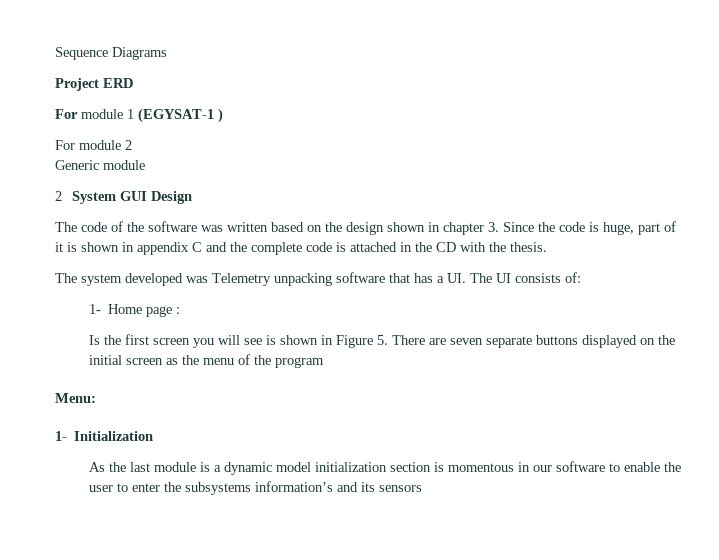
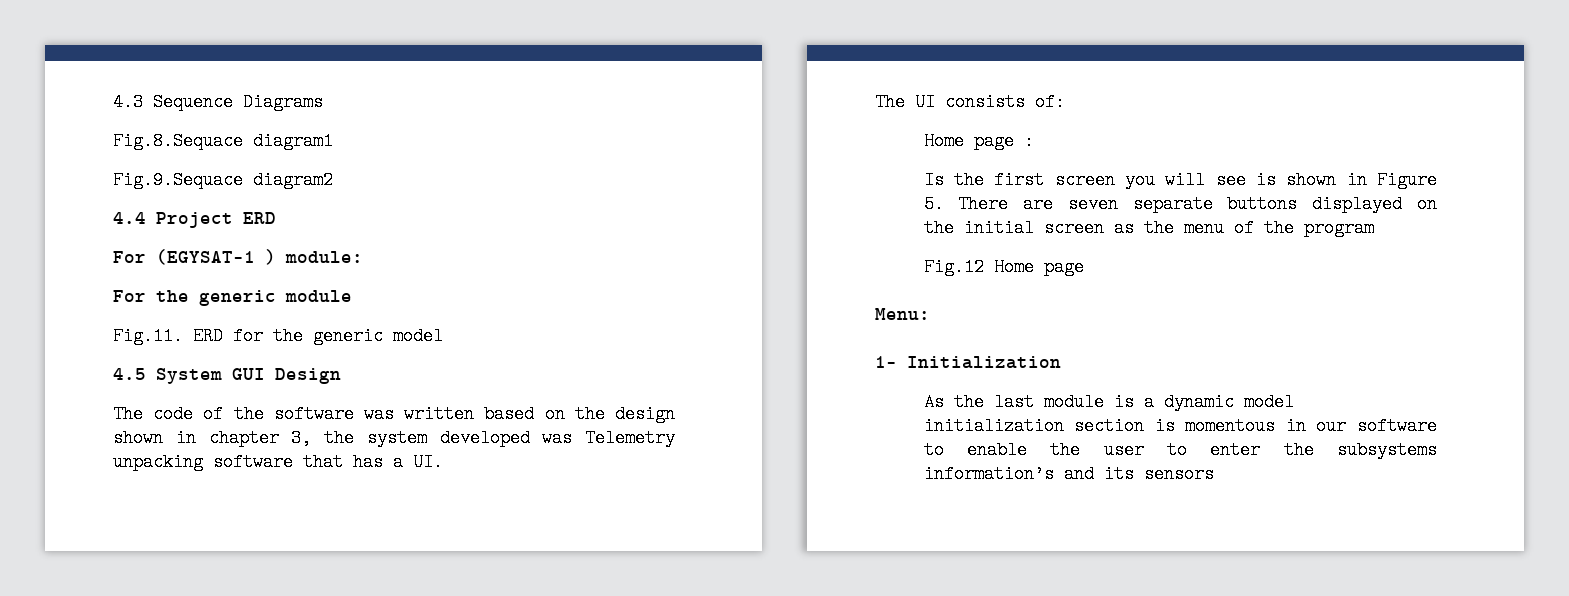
(55, 53) none -> [113,93,143,111] 4.3
(167, 53) none -> [113,132,333,150] [113,171,333,189] [113,212,146,224] Fig.8.Sequace diagram1 // Fig.9.Sequace diagram2 // 4.4
[81,109,134,119] module 1 -> (146, 257) none
[55,140,132,150] [55,160,145,170] [55,191,62,201] // For module 2 // Generic module // 2 -> [285,251,363,263] [113,290,352,306] [113,327,443,345] [113,368,146,380] module: // For the generic module // Fig.11. ERD for the generic model // 4.5
[488,221,676,235] [55,242,547,255] [55,273,77,283] 3. Since the code is huge, part of it is shown in appendix C and the complete code is attached in the CD with the thesis. // The -> [291,429,354,447] 3, the
(466, 278) none -> (443, 462) //
[88,304,101,314] 1- -> (1065, 102) none
(324, 362) none -> [923,258,1084,276] // Fig.12 Home page

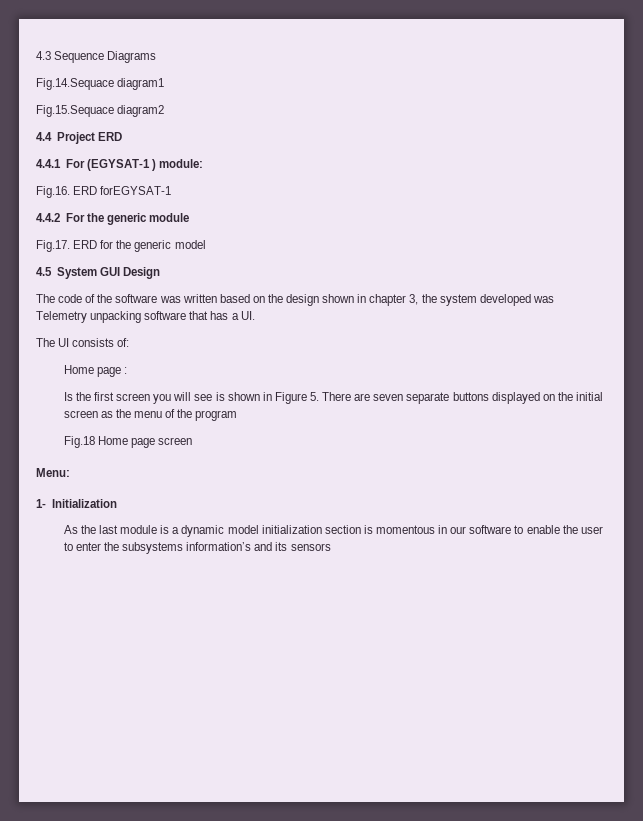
[113,132,243,150] Fig.8.Sequace -> [36,78,114,90] Fig.14.Sequace
[113,171,243,189] Fig.9.Sequace -> [36,105,114,117] Fig.15.Sequace
(276, 218) none -> [36,159,61,168] 4.4.1
(363, 257) none -> [36,186,172,198] [36,213,60,222] Fig.16. ERD forEGYSAT-1 // 4.4.2
[113,327,183,345] Fig.11. -> [36,240,70,252] Fig.17.
[923,258,1084,276] Fig.12 Home page -> [63,436,193,448] Fig.18 Home page screen

